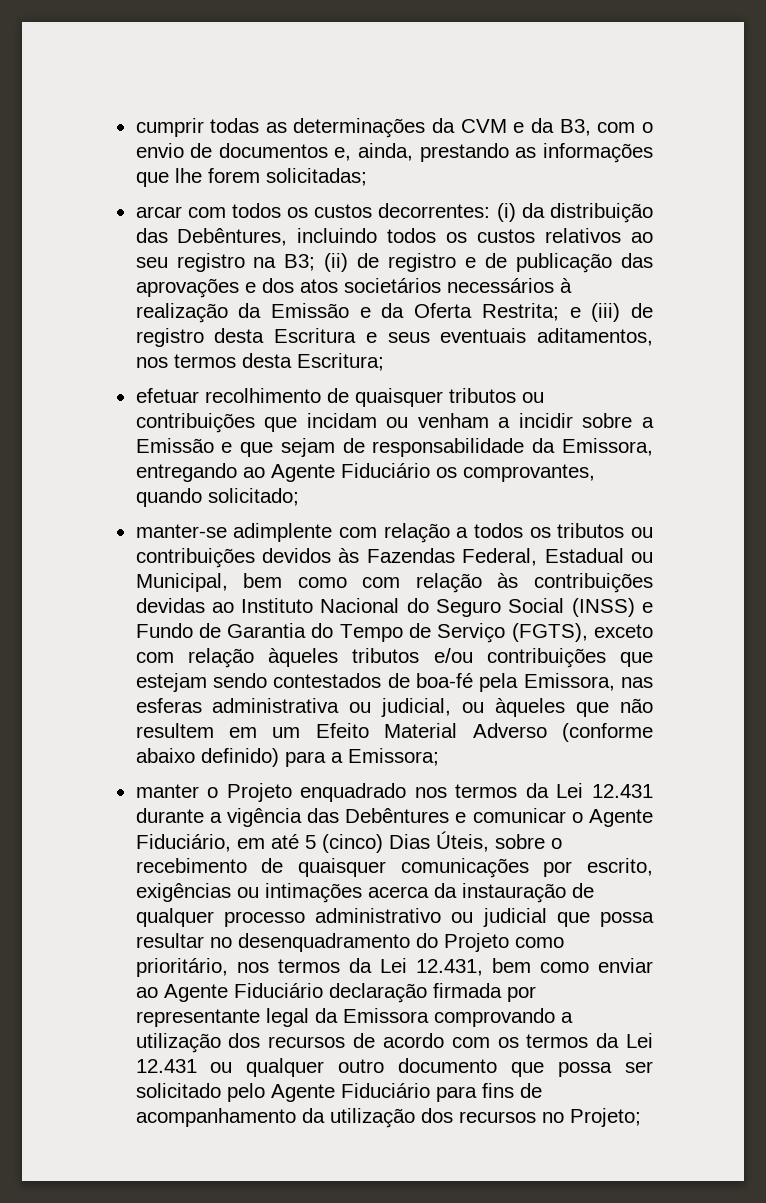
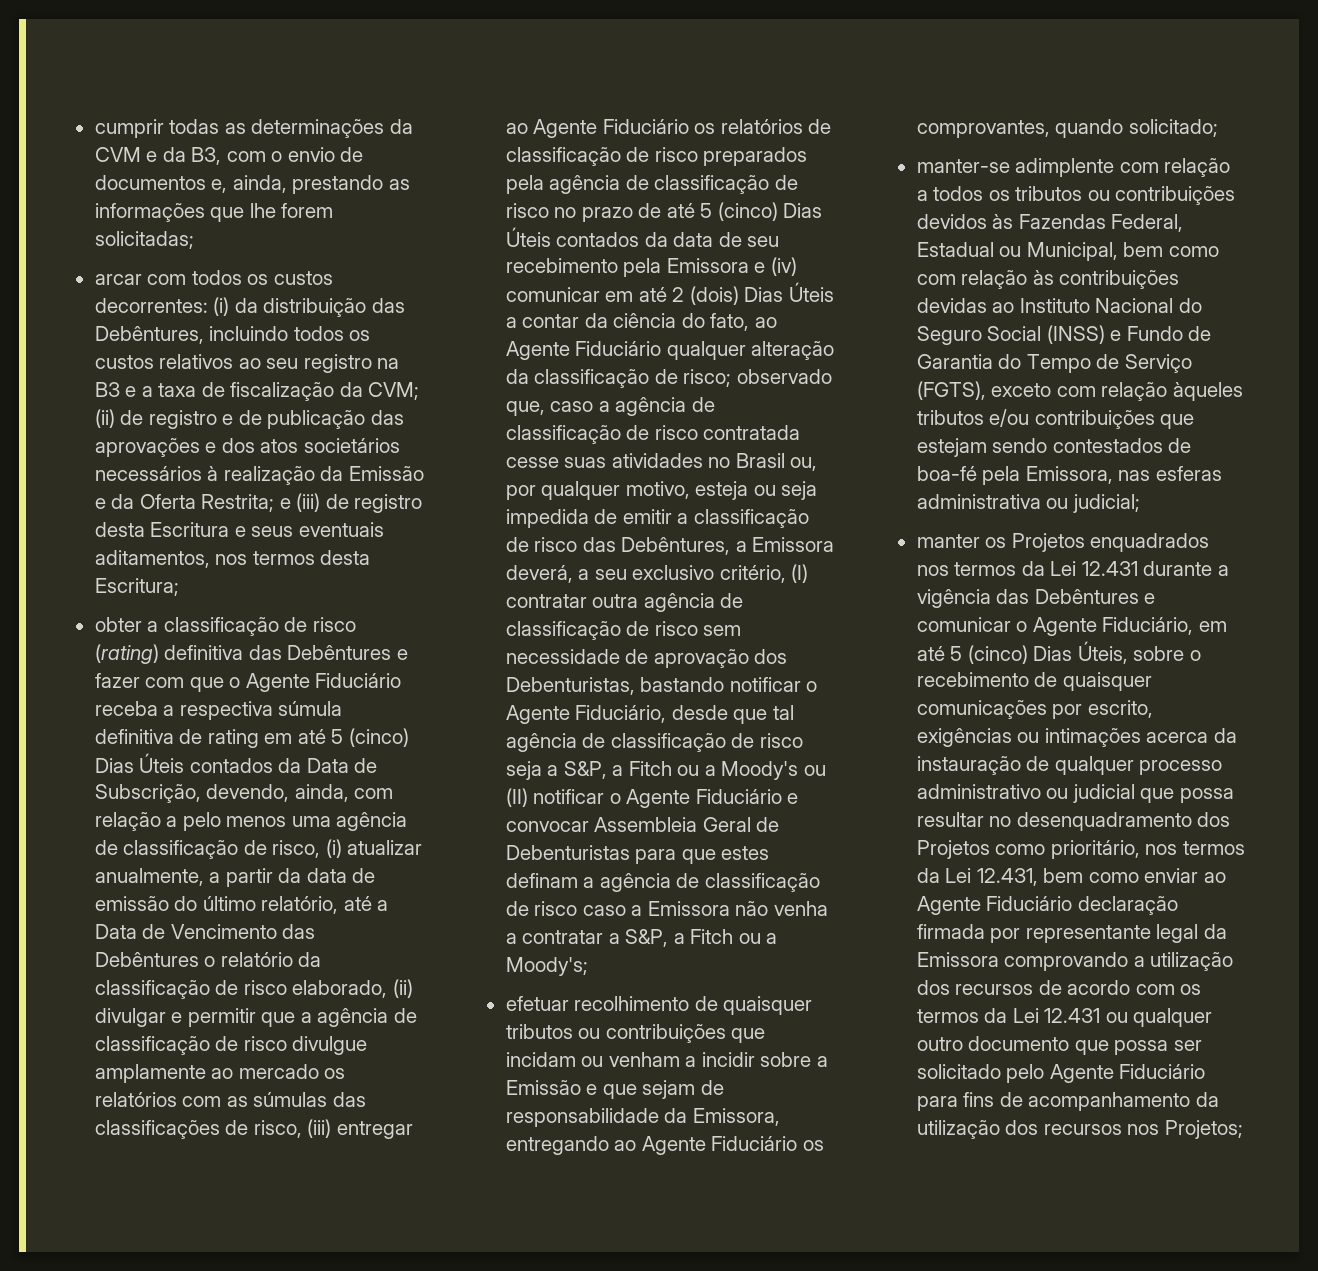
[284,254,316,271] B3; -> [94,382,420,401] B3 e a taxa de fiscalização da CVM;
(384, 362) none -> [94,617,356,636] [94,644,408,664] [94,673,402,692] [94,701,343,720] [94,728,409,748] [94,753,378,773] [94,784,394,803] [94,812,408,831] [94,839,423,859] [94,868,376,887] [94,896,389,914] [94,924,316,939] [94,952,322,967] [94,979,413,999] [94,1008,417,1027] [94,1036,368,1055] [94,1064,346,1083] [94,1092,366,1107] [94,1119,413,1139] [505,119,832,138] [505,147,808,166] [505,175,798,194] [505,202,823,222] [505,227,780,247] [505,257,797,277] [505,282,834,305] [505,313,777,331] [505,341,835,360] [505,369,832,388] [505,397,715,416] [505,425,801,444] [505,453,818,471] [505,481,818,500] [505,509,809,528] [505,537,835,555] [505,564,809,583] [505,593,744,612] [505,621,742,640] [505,649,788,668] [505,677,818,695] [505,705,794,724] [505,733,803,752] [505,761,826,780] [505,788,799,808] [505,817,780,832] [505,845,770,864] [505,873,820,892] [505,901,828,916] [505,929,778,947] [505,957,588,976] // obter a classificação de risco (rating) definitiva das Debêntures e fazer com que o Agente Fiduciário receba a respectiva súmula definitiva de rating em até 5 (cinco) Dias Úteis contados da Data de Subscrição, devendo, ainda, com relação a pelo menos uma agência de classificação de risco, (i) atualizar anualmente, a partir da data de emissão do último relatório, até a Data de Vencimento das Debêntures o relatório da classificação de risco elaborado, (ii) divulgar e permitir que a agência de classificação de risco divulgue amplamente ao mercado os relatórios com as súmulas das classificações de risco, (iii) entregar ao Agente Fiduciário os relatórios de classificação de risco preparados pela agência de classificação de risco no prazo de até 5 (cinco) Dias Úteis contados da data de seu recebimento pela Emissora e (iv) comunicar em até 2 (dois) Dias Úteis a contar da ciência do fato, ao Agente Fiduciário qualquer alteração da classificação de risco; observado que, caso a agência de classificação de risco contratada cesse suas atividades no Brasil ou, por qualquer motivo, esteja ou seja impedida de emitir a classificação de risco das Debêntures, a Emissora deverá, a seu exclusivo critério, (I) contratar outra agência de classificação de risco sem necessidade de aprovação dos Debenturistas, bastando notificar o Agente Fiduciário, desde que tal agência de classificação de risco seja a S&P, a Fitch ou a Moody's ou (II) notificar o Agente Fiduciário e convocar Assembleia Geral de Debenturistas para que estes definam a agência de classificação de risco caso a Emissora não venha a contratar a S&P, a Fitch ou a Moody's;
[381,698,653,717] [135,723,653,742] [135,748,439,767] [135,783,407,802] judicial, ou àqueles que não resultem em um Efeito Material Adverso (conforme abaixo definido) para a Emissora; // manter o Projeto enquadrado -> [1072,494,1140,513] [916,533,1210,552] judicial; // manter os Projetos enquadrados
[415,933,509,952] do Projeto -> [1197,812,1231,827] [916,840,990,859] dos Projetos
[541,1108,641,1127] no Projeto; -> [1127,1120,1243,1139] nos Projetos;

